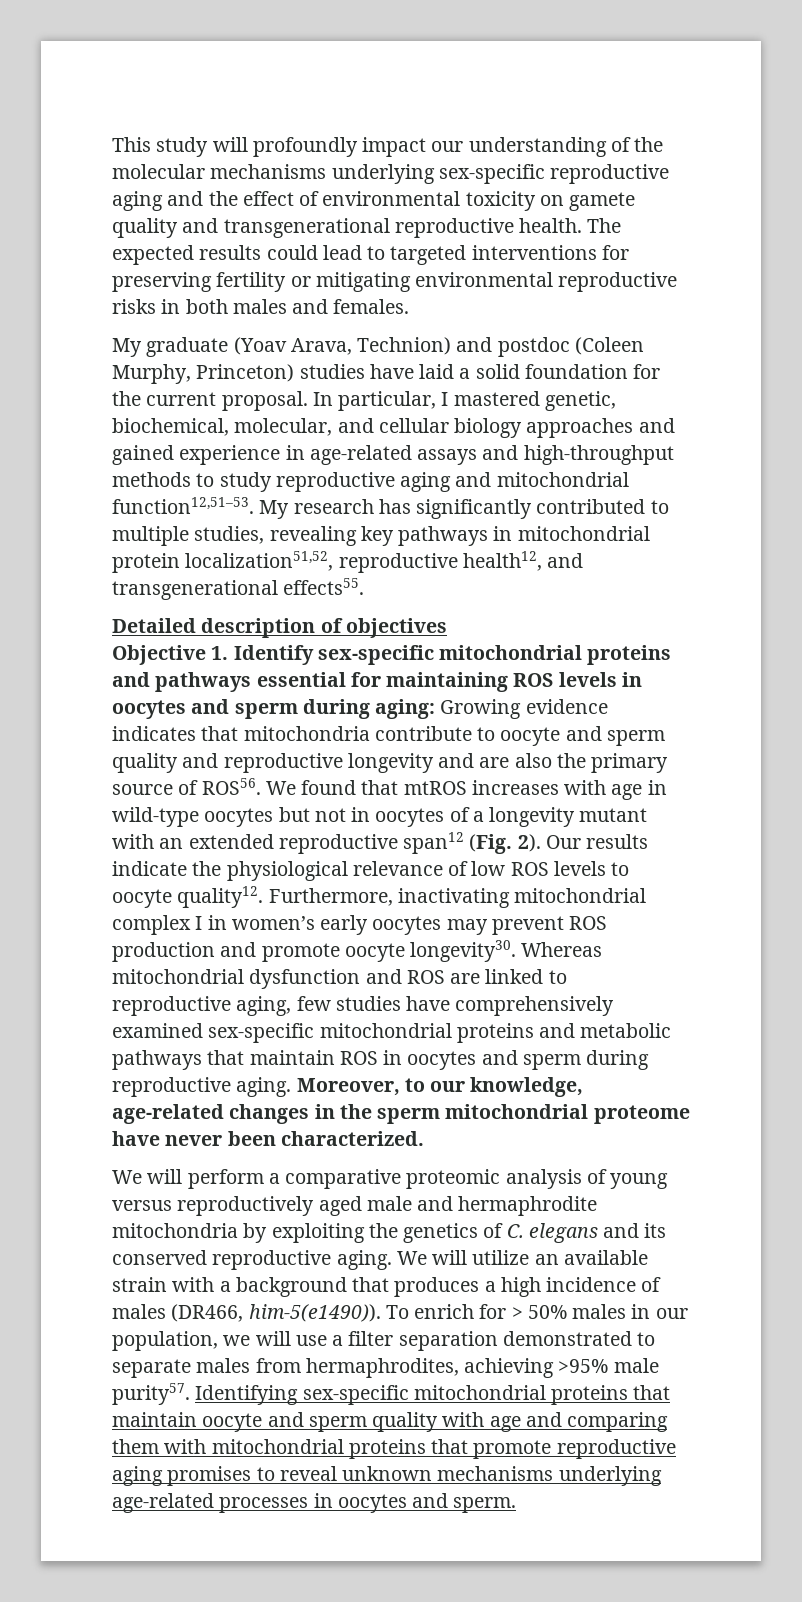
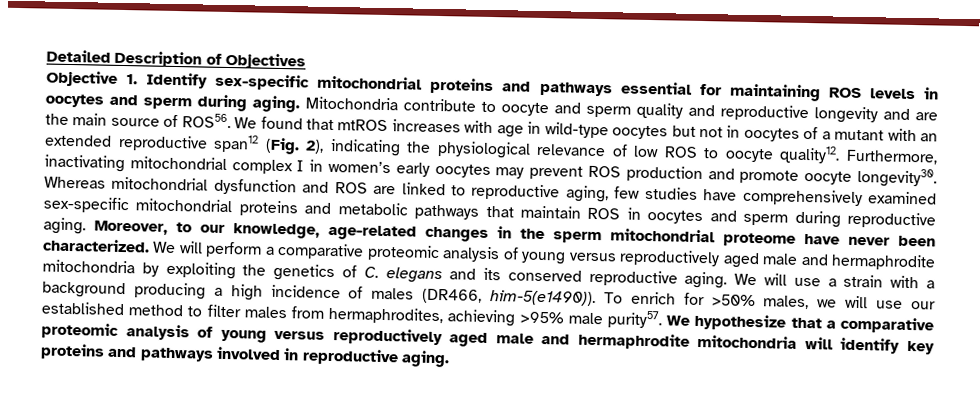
[112,137,664,157] [112,164,670,184] [112,191,636,211] [112,218,622,238] [112,245,629,265] [112,272,678,292] [112,299,410,314] [112,337,644,357] [112,364,661,384] [112,391,616,411] [112,418,675,438] [112,445,674,465] [112,472,629,492] [112,497,669,519] [112,526,650,546] [112,551,584,573] [112,578,365,600] [112,618,447,638] This study will profoundly impact our understanding of the molecular mechanisms underlying sex-specific reproductive aging and the effect of environmental toxicity on gamete quality and transgenerational reproductive health. The expected results could lead to targeted interventions for preserving fertility or mitigating environmental reproductive risks in both males and females. // My graduate (Yoav Arava, Technion) and postdoc (Coleen Murphy, Princeton) studies have laid a solid foundation for the current proposal. In particular, I mastered genetic, biochemical, molecular, and cellular biology approaches and gained experience in age-related assays and high-throughput methods to study reproductive aging and mitochondrial function12,51–53. My research has significantly contributed to multiple studies, revealing key pathways in mitochondrial protein localization51,52, reproductive health12, and transgenerational effects55. // Detailed description of objectives -> [46,49,306,70] Detailed Description of Objectives
[375,699,608,719] [112,726,370,741] aging: Growing evidence indicates that mitochondria -> [252,95,398,113] aging. Mitochondria
[514,753,669,773] also the primary -> [45,113,108,126] the main
[489,807,576,827] longevity -> (831, 135) none
[517,834,649,852] [112,861,187,876] 2). Our results indicate -> [305,138,401,157] 2), indicating
[553,861,606,876] levels -> (698, 152) none
(424, 1138) // -> (150, 245) none
[472,1250,648,1265] utilize an available -> [793,277,837,287] use a
[352,1277,480,1297] that produces -> [133,282,206,300] producing
[511,1304,688,1319] [112,1331,656,1351] [112,1359,191,1378] > 50% males in our population, we will use a filter separation demonstrated to separate -> [711,294,936,310] [41,301,241,318] >50% males, we will use our established method to filter
[195,1385,671,1405] [112,1412,669,1432] [112,1439,676,1459] [112,1466,662,1486] [112,1493,517,1513] Identifying sex-specific mitochondrial proteins that maintain oocyte and sperm quality with age and comparing them with mitochondrial proteins that promote reproductive aging promises to reveal unknown mechanisms underlying age-related processes in oocytes and sperm. -> [666,313,935,334] [41,322,936,355] [40,343,450,368] We hypothesize that a comparative proteomic analysis of young versus reproductively aged male and hermaphrodite mitochondria will identify key proteins and pathways involved in reproductive aging.

